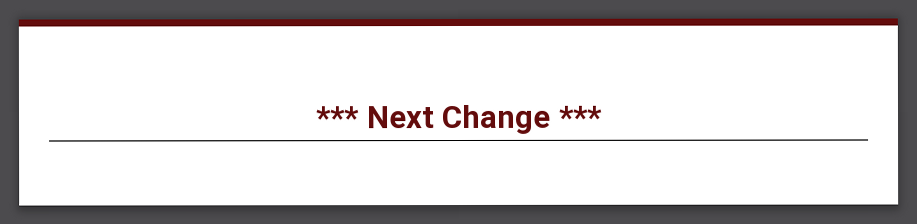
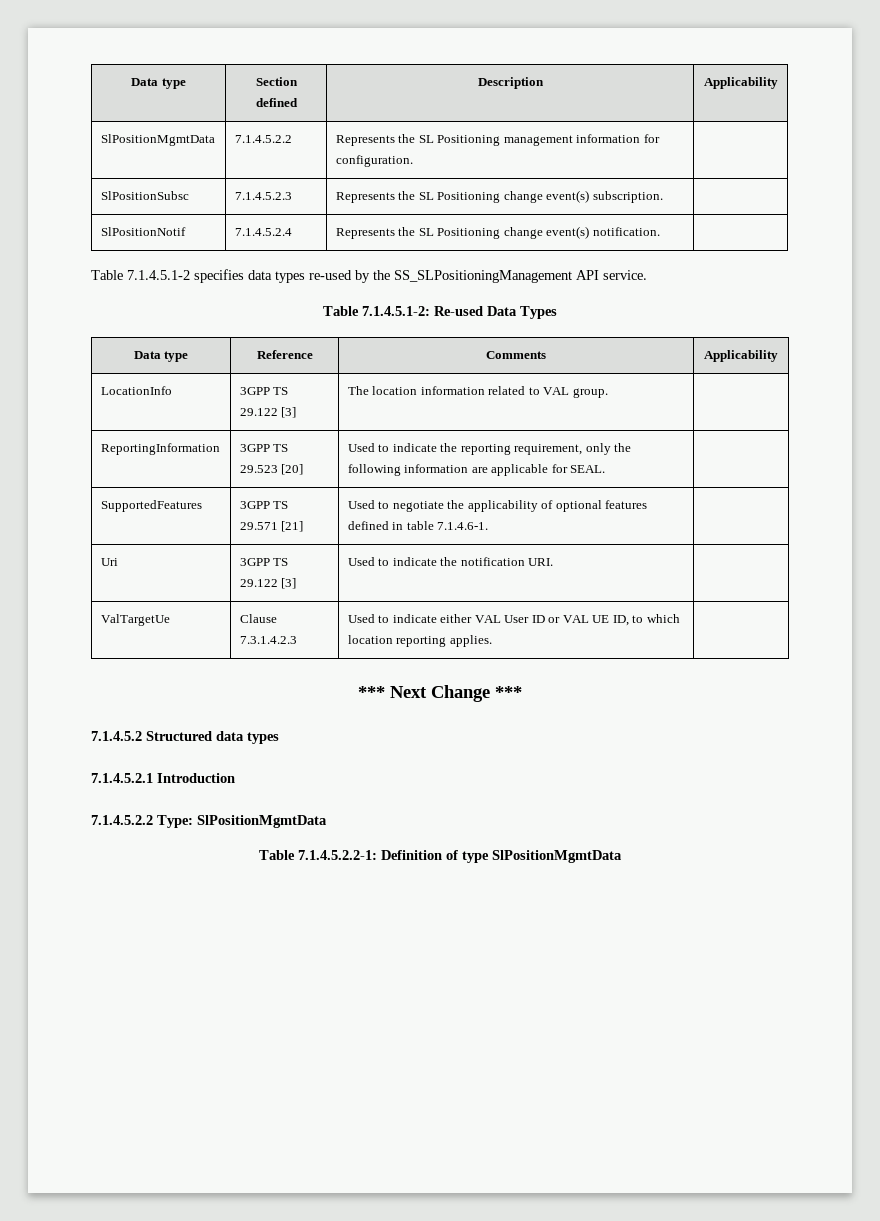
[315,104,603,135] *** Next Change *** -> [131,78,186,89] [255,77,298,86] [255,98,298,107] [477,77,544,89] [703,77,778,89] [100,134,215,146] [234,135,292,143] [335,134,660,146] [335,155,413,167] [100,191,189,200] [234,192,292,200] [335,190,663,203] [100,227,186,236] [234,228,292,236] [335,226,660,239] [91,269,647,283] [323,306,557,319] [133,351,189,362] [256,350,313,359] [486,351,546,359] [704,350,778,362] [100,386,172,395] [239,387,289,395] [239,407,297,418] [347,386,608,398] [100,443,220,455] [239,444,289,452] [239,464,304,475] [347,443,632,455] [347,464,606,476] [100,500,202,512] [239,501,289,509] [239,521,304,532] [347,500,648,512] [347,521,489,530] [100,558,118,566] [239,558,289,566] [239,578,297,589] [347,557,554,566] [100,614,170,626] [239,614,277,623] [239,636,297,644] [347,614,680,626] [347,635,492,647] [358,685,522,702] [91,731,279,744] [91,773,235,783] [91,815,327,828] [259,850,622,863] Data type | Section defined | Description | Applicability // SlPositionMgmtData | 7.1.4.5.2.2 | Represents the SL Positioning management information for configuration. | // SlPositionSubsc | 7.1.4.5.2.3 | Represents the SL Positioning change event(s) subscription. | // SlPositionNotif | 7.1.4.5.2.4 | Represents the SL Positioning change event(s) notification. | // Table 7.1.4.5.1-2 specifies data types re-used by the SS_SLPositioningManagement API service. // Table 7.1.4.5.1-2: Re-used Data Types // Data type | Reference | Comments | Applicability // LocationInfo | 3GPP TS 29.122 [3] | The location information related to VAL group. | // ReportingInformation | 3GPP TS 29.523 [20] | Used to indicate the reporting requirement, only the following information are applicable for SEAL. | // SupportedFeatures | 3GPP TS 29.571 [21] | Used to negotiate the applicability of optional features defined in table 7.1.4.6-1. | // Uri | 3GPP TS 29.122 [3] | Used to indicate the notification URI. | // ValTargetUe | Clause 7.3.1.4.2.3 | Used to indicate either VAL User ID or VAL UE ID, to which location reporting applies. | // *** Next Change *** // 7.1.4.5.2 Structured data types // 7.1.4.5.2.1 Introduction // 7.1.4.5.2.2 Type: SlPositionMgmtData // Table 7.1.4.5.2.2-1: Definition of type SlPositionMgmtData

